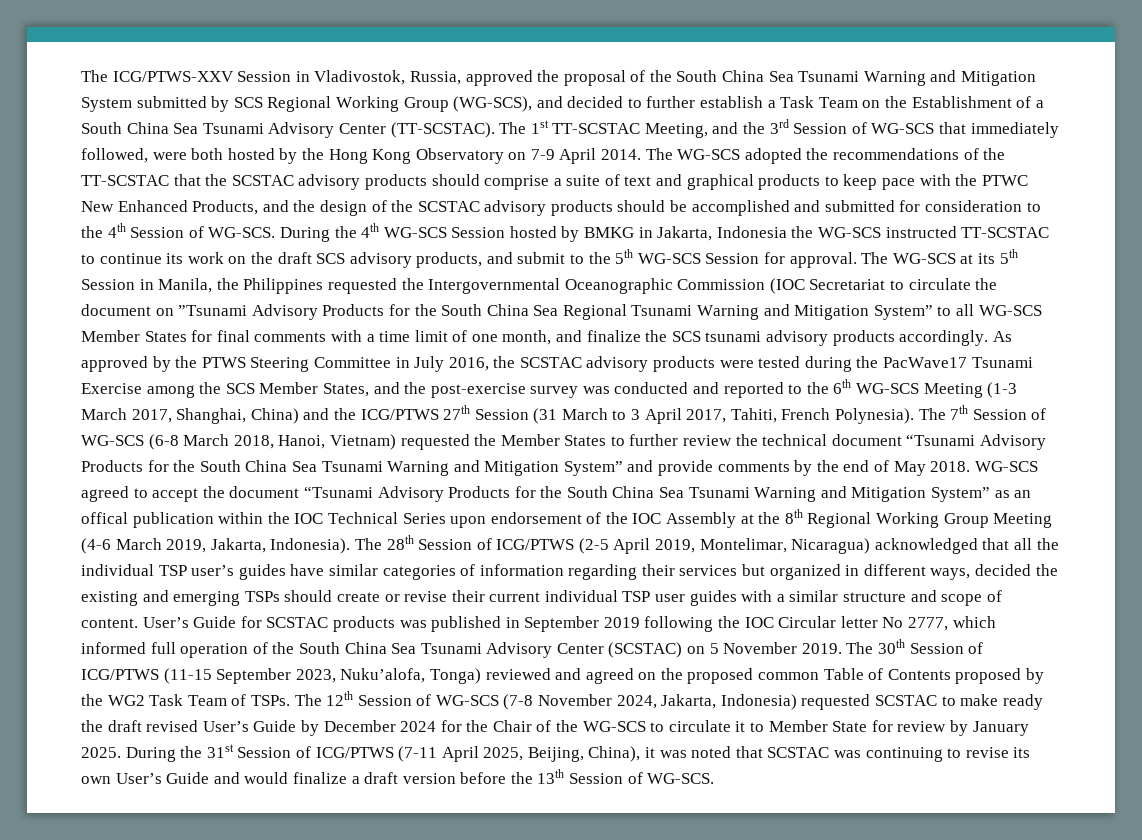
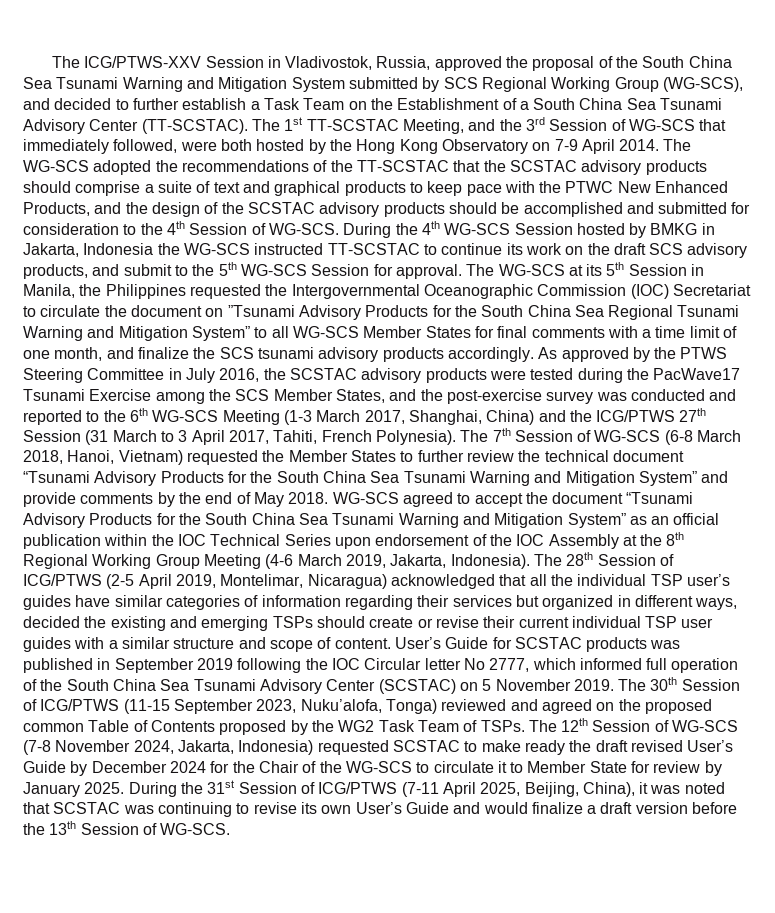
[769,278,805,294] (IOC -> [630,284,669,299] (IOC)
[81,512,128,524] offical -> [673,513,720,525] official

